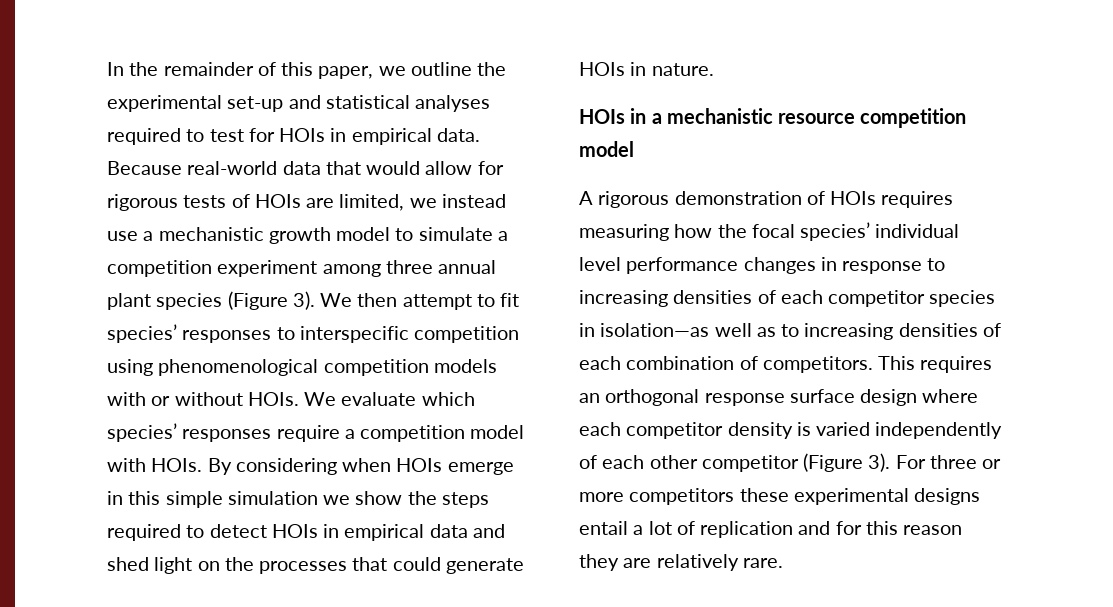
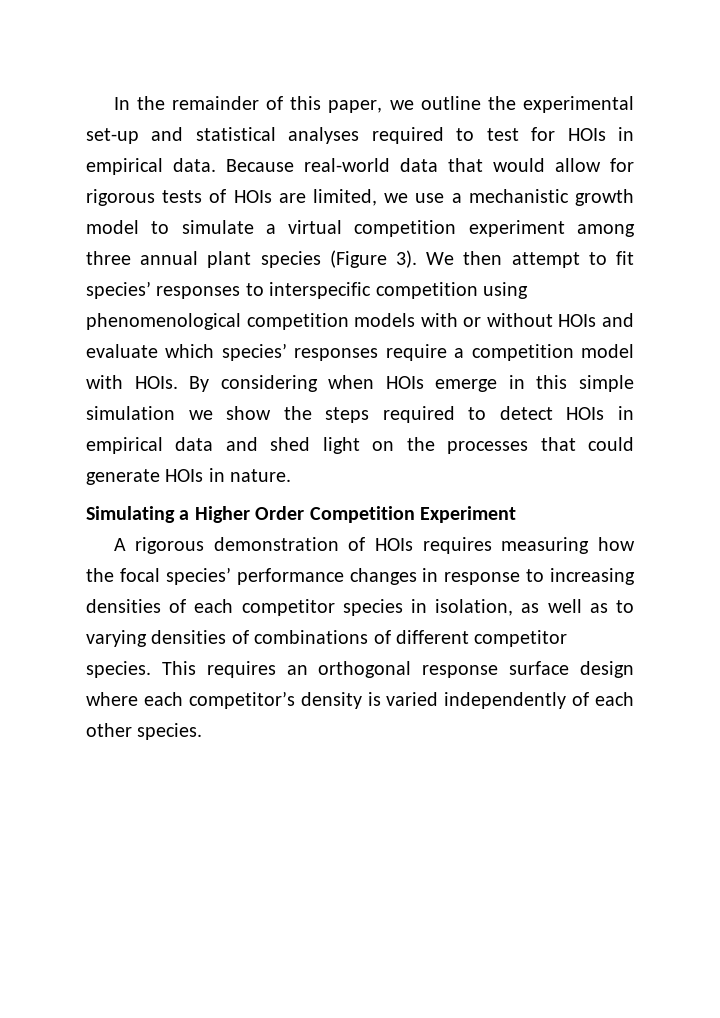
[441,194,506,208] instead -> (409, 198) none
(508, 236) none -> [288,220,343,234] virtual
[247,392,337,406] HOIs. We -> [558,313,634,327] HOIs and
[579,108,967,128] [579,141,634,157] HOIs in a mechanistic resource competition model -> [86,506,516,523] Simulating a Higher Order Competition Experiment
[875,224,960,238] [579,257,621,271] individual level -> (231, 576) none
[600,323,710,337] isolation—as -> [435,599,540,616] isolation, as
[804,323,1001,340] [579,356,873,373] increasing densities of each combination of competitors. -> [86,630,568,647] [86,661,151,678] varying densities of combinations of different competitor species.
[626,422,724,439] competitor -> [188,691,295,709] competitor’s
[701,453,1002,472] [579,488,981,505] [579,521,963,538] [579,554,783,571] competitor (Figure 3). For three or more competitors these experimental designs entail a lot of replication and for this reason they are relatively rare. -> [137,723,203,740] species.

